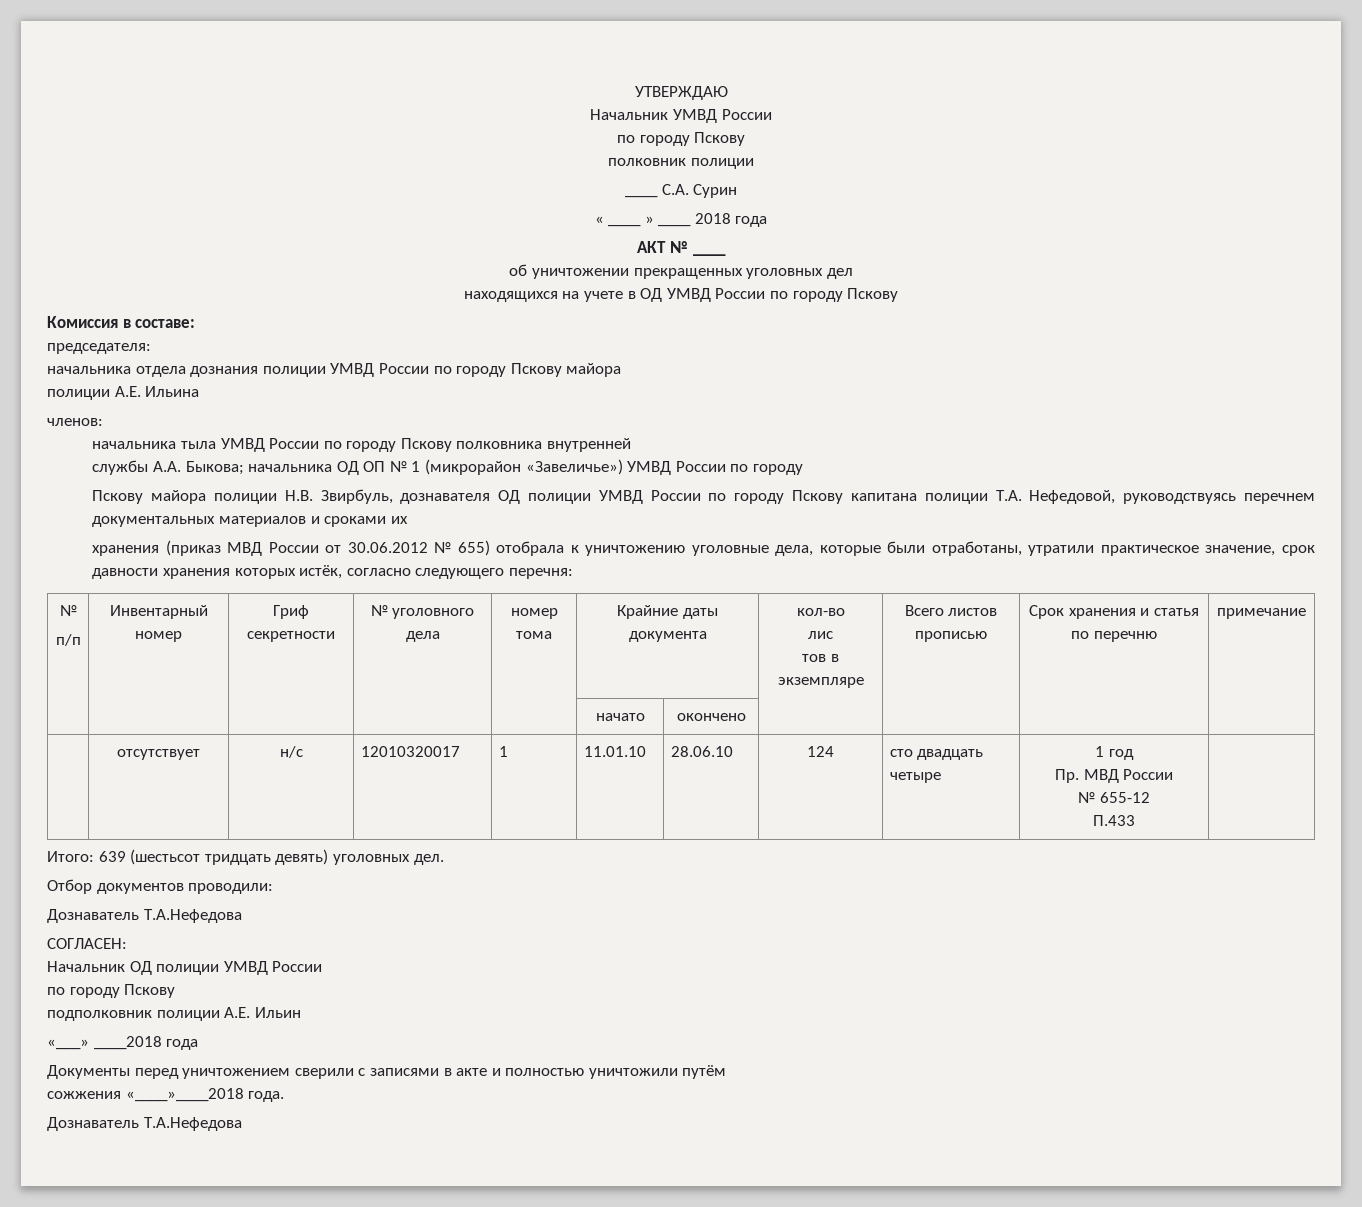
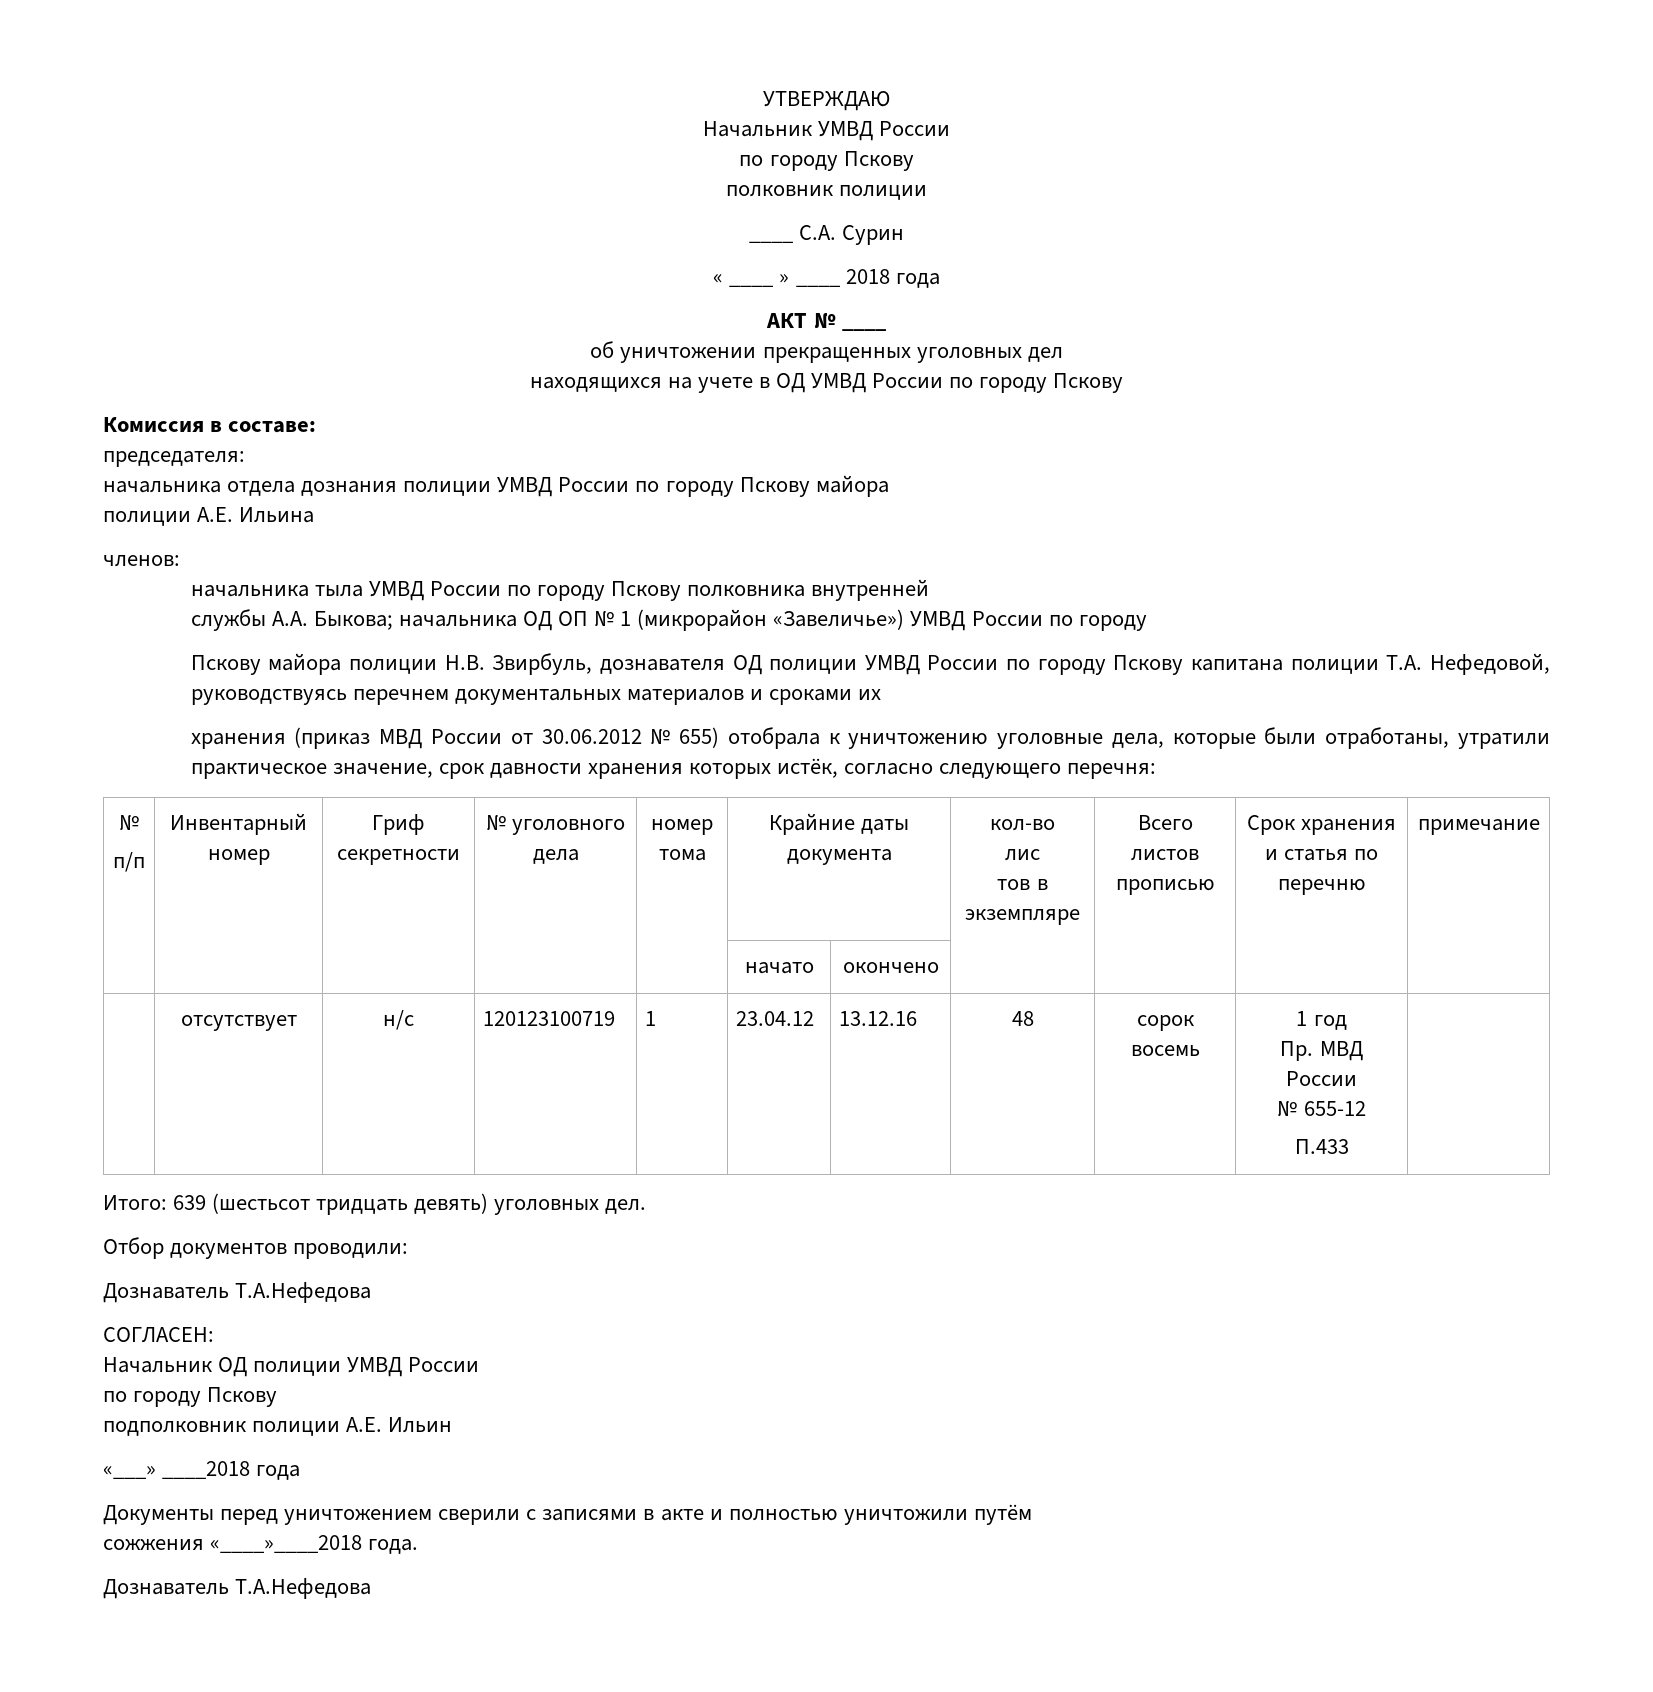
[360,746,460,757] [498,746,508,757] [583,746,646,757] [670,746,733,757] [807,746,834,757] [889,749,984,760] [889,772,941,783] 12010320017 | 1 | 11.01.10 | 28.06.10 | 124 | сто двадцать четыре -> [483,1011,616,1026] [645,1011,657,1026] [736,1011,815,1026] [839,1011,918,1026] [1011,1011,1034,1026] [1136,1015,1194,1031] [1130,1045,1200,1056] 120123100719 | 1 | 23.04.12 | 13.12.16 | 48 | сорок восемь

